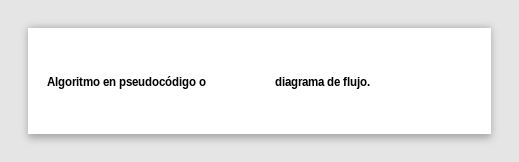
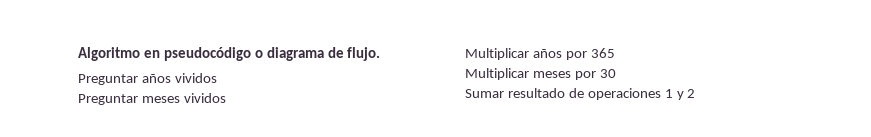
(371, 83) none -> [78,73,217,85] [78,93,226,105] [465,48,615,60] [465,68,616,80] [465,88,696,100] // Preguntar años vividos // Preguntar meses vividos // Multiplicar años por 365 // Multiplicar meses por 30 // Sumar resultado de operaciones 1 y 2

